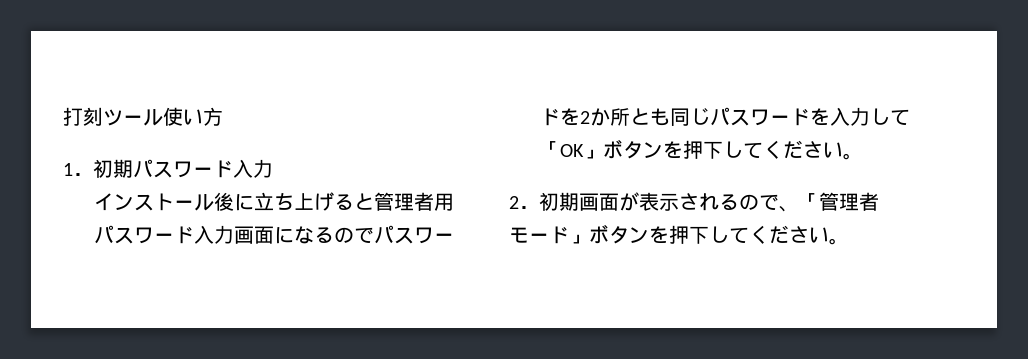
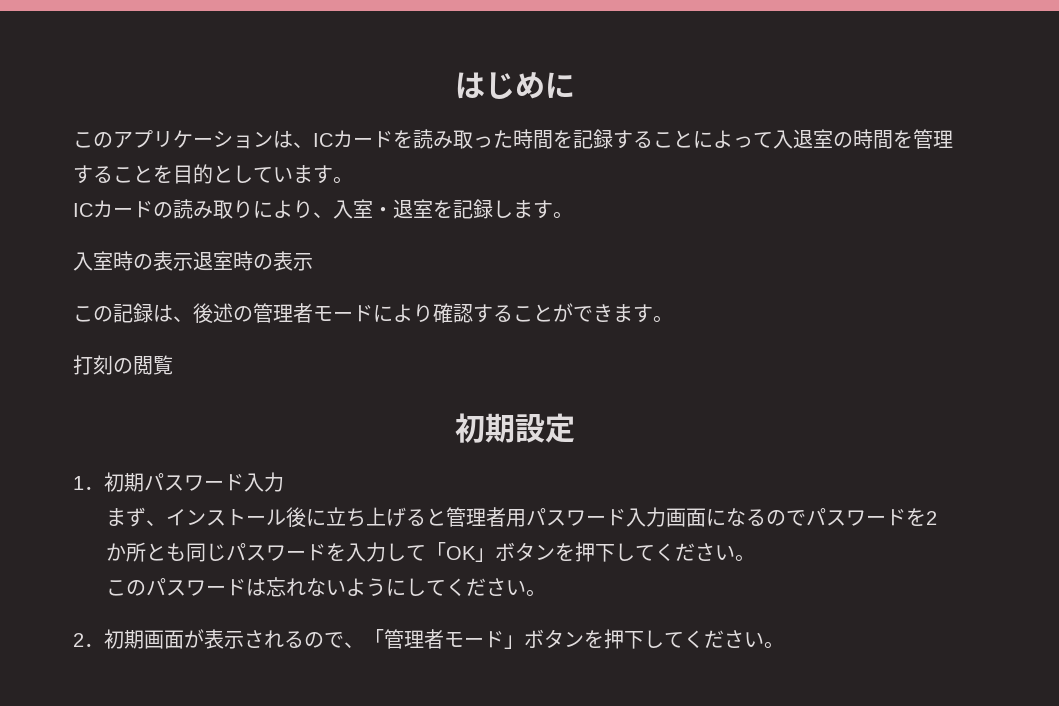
[63,107,223,126] 打刻ツール使い方 -> [455,72,575,99] [73,129,953,149] [73,164,353,184] [73,199,573,219] [73,251,313,271] [73,303,673,323] [73,355,173,375] [455,413,575,443] はじめに // このアプリケーションは、ICカードを読み取った時間を記録することによって入退室の時間を管理することを目的としています。 // ICカードの読み取りにより、入室・退室を記録します。 // 入室時の表示退室時の表示 // この記録は、後述の管理者モードにより確認することができます。 // 打刻の閲覧 // 初期設定
(273, 168) none -> [106,507,167,527] まず、
(864, 156) none -> [106,577,547,597] // このパスワードは忘れないようにしてください。

